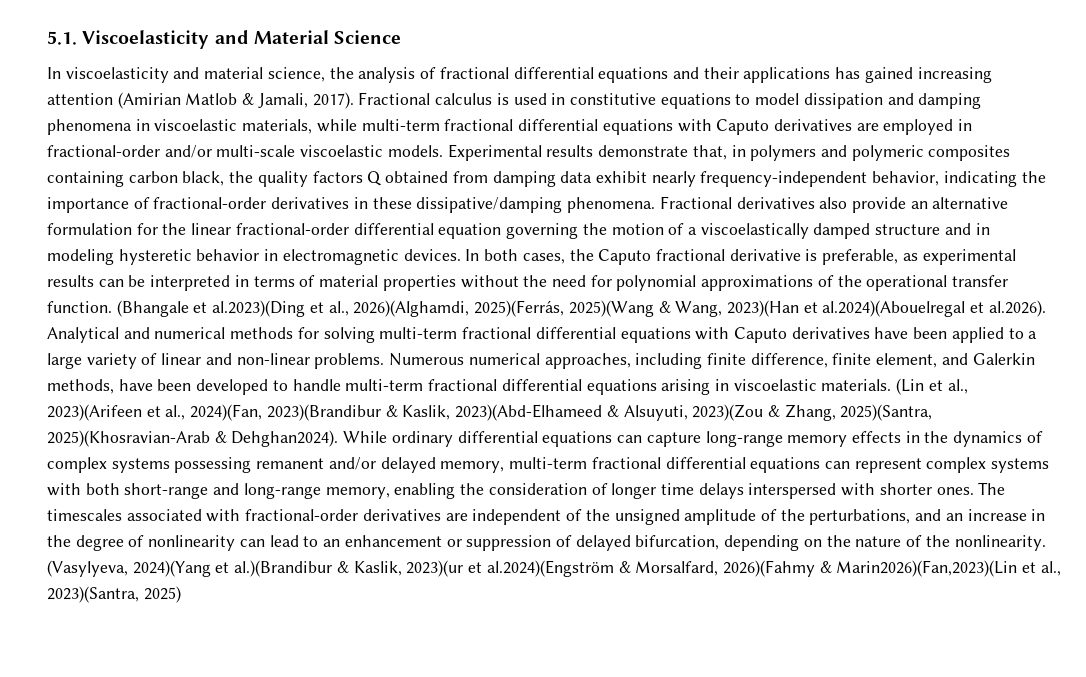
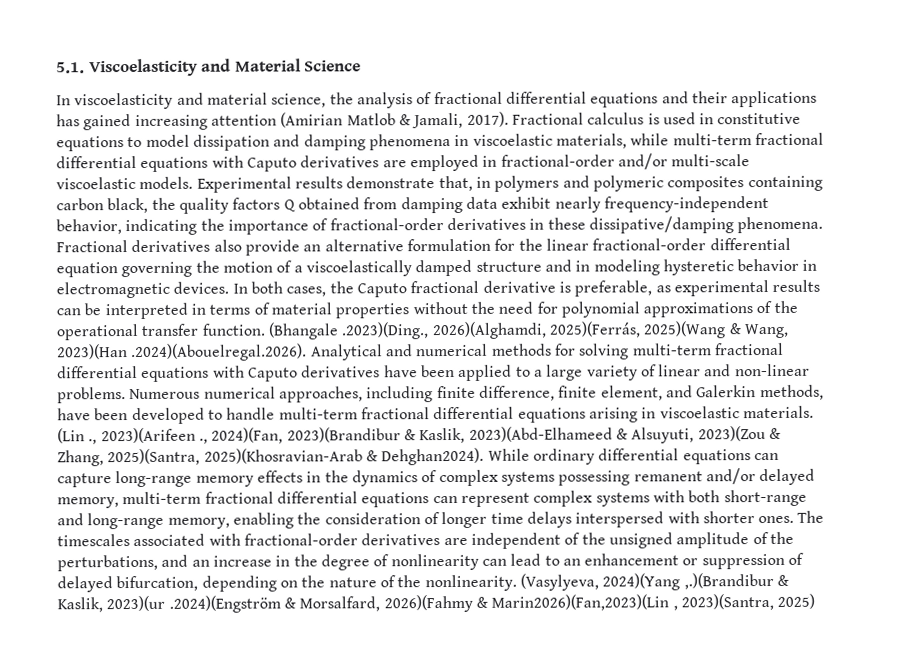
[193,300,349,317] et al.2023)(Ding et al., -> [341,322,430,340] .2023)(Ding.,
[803,300,1046,317] et al.2024)(Abouelregal et al.2026). -> [131,343,308,362] .2024)(Abouelregal.2026).
[928,379,968,394] [47,404,186,421] et al., 2023)(Arifeen et al., -> [88,427,208,445] ., 2023)(Arifeen .,
[215,560,333,577] et al.)(Brandibur -> [683,572,774,590] ,.)(Brandibur
[468,560,614,577] et al.2024)(Engström -> [168,595,281,613] .2024)(Engström
[1022,561,1061,576] et al., -> [672,605,678,611] ,

